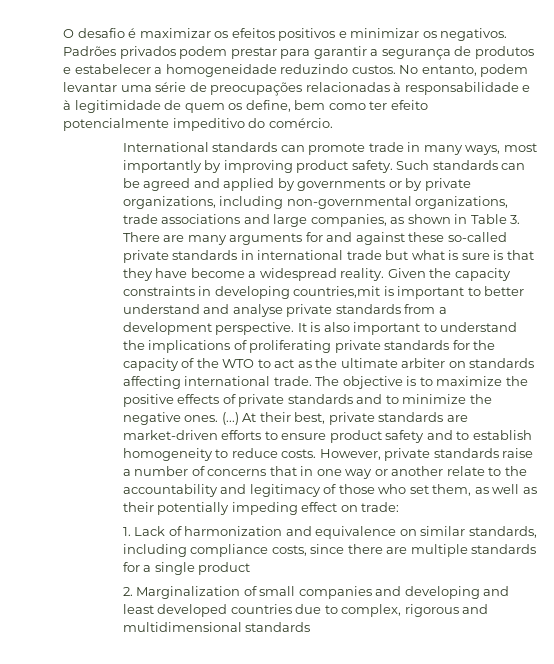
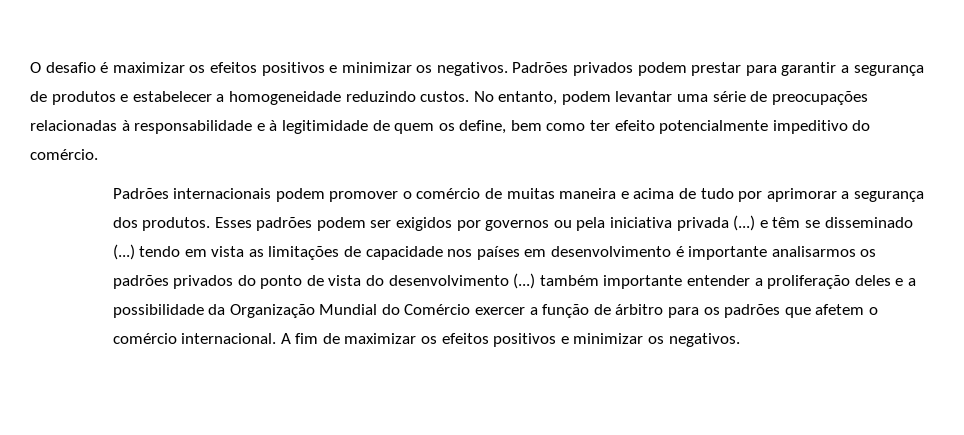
[122,142,537,155] [122,160,526,173] [122,178,471,191] [122,196,509,209] [122,214,521,227] [122,232,507,245] [122,250,534,263] [122,268,511,281] [122,286,525,299] [122,304,447,317] [122,322,518,335] [122,340,496,353] [122,358,535,371] [122,376,528,389] [122,394,492,407] [122,412,468,425] [122,430,532,443] [122,448,534,461] [122,466,527,479] [122,484,537,497] [122,502,400,515] [122,526,537,539] [122,544,537,557] [122,562,251,575] [122,586,510,599] [122,604,489,617] [122,622,311,632] International standards can promote trade in many ways, most importantly by improving product safety. Such standards can be agreed and applied by governments or by private organizations, including non-governmental organizations, trade associations and large companies, as shown in Table 3. There are many arguments for and against these so-called private standards in international trade but what is sure is that they have become a widespread reality. Given the capacity constraints in developing countries,mit is important to better understand and analyse private standards from a development perspective. It is also important to understand the implications of proliferating private standards for the capacity of the WTO to act as the ultimate arbiter on standards affecting international trade. The objective is to maximize the positive effects of private standards and to minimize the negative ones. (...) At their best, private standards are market-driven efforts to ensure product safety and to establish homogeneity to reduce costs. However, private standards raise a number of concerns that in one way or another relate to the accountability and legitimacy of those who set them, as well as their potentially impeding effect on trade: // 1. Lack of harmonization and equivalence on similar standards, including compliance costs, since there are multiple standards for a single product // 2. Marginalization of small companies and developing and least developed countries due to complex, rigorous and multidimensional standards -> [112,188,924,202] [112,215,913,231] [112,244,877,260] [112,273,916,289] [112,304,878,318] [112,333,740,347] Padrões internacionais podem promover o comércio de muitas maneira e acima de tudo por aprimorar a segurança dos produtos. Esses padrões podem ser exigidos por governos ou pela iniciativa privada (...) e têm se disseminado (...) tendo em vista as limitações de capacidade nos países em desenvolvimento é importante analisarmos os padrões privados do ponto de vista do desenvolvimento (...) também importante entender a proliferação deles e a possibilidade da Organização Mundial do Comércio exercer a função de árbitro para os padrões que afetem o comércio internacional. A fim de maximizar os efeitos positivos e minimizar os negativos.

